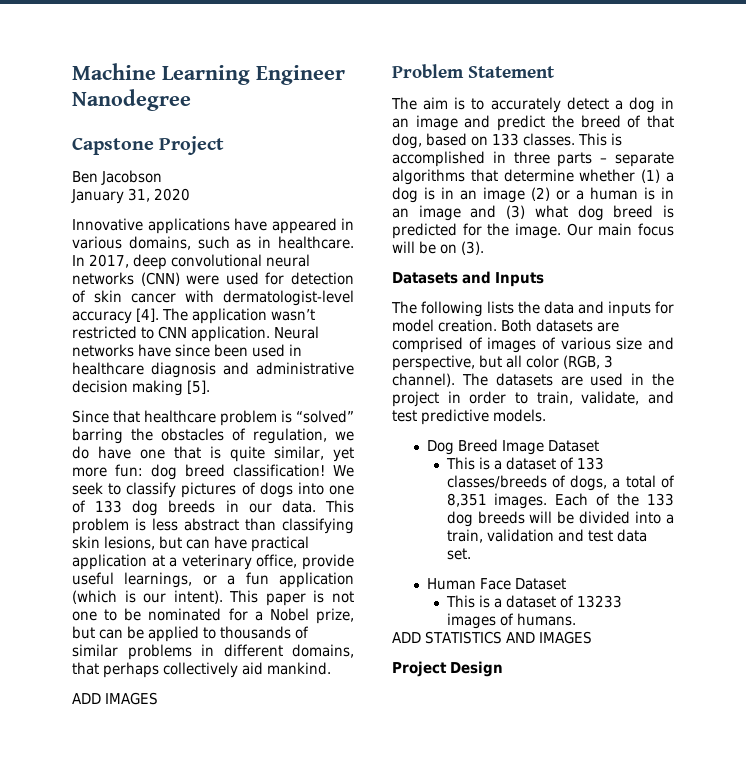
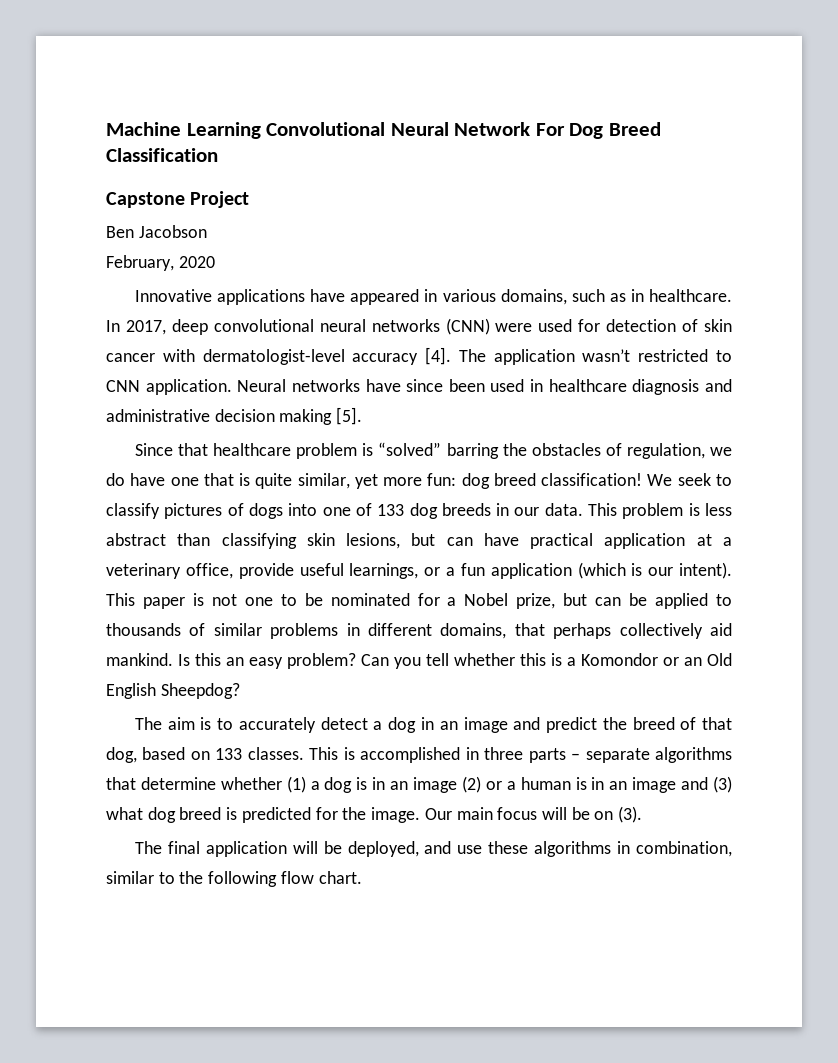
[256,65,345,85] [72,89,191,111] Engineer Nanodegree -> [266,122,661,139] [106,148,218,162] Convolutional Neural Network For Dog Breed Classification
[71,188,150,204] January 31, -> [106,255,174,271] February,
[72,692,158,705] [392,64,555,78] // ADD IMAGES // Problem Statement -> [178,653,732,669] [106,683,240,699] Is this an easy problem? Can you tell whether this is a Komondor or an Old English Sheepdog?
[392,271,544,287] [391,301,674,317] [392,319,619,332] [392,337,674,353] [392,355,613,371] [392,373,674,387] [392,391,674,407] [392,409,546,425] [427,439,600,455] [445,457,604,470] [446,475,675,491] [446,493,674,509] [446,511,674,527] [446,529,647,543] [446,548,471,560] [427,578,567,590] [445,595,622,608] [446,613,576,629] [392,631,592,644] [392,661,503,677] Datasets and Inputs // The following lists the data and inputs for model creation. Both datasets are comprised of images of various size and perspective, but all color (RGB, 3 channel). The datasets are used in the project in order to train, validate, and test predictive models. // Dog Breed Image Dataset // This is a dataset of 133 classes/breeds of dogs, a total of 8,351 images. Each of the 133 dog breeds will be divided into a train, validation and test data set. // Human Face Dataset // This is a dataset of 13233 images of humans. // ADD STATISTICS AND IMAGES // Project Design -> [134,841,732,857] [106,871,362,887] The final application will be deployed, and use these algorithms in combination, similar to the following flow chart.

